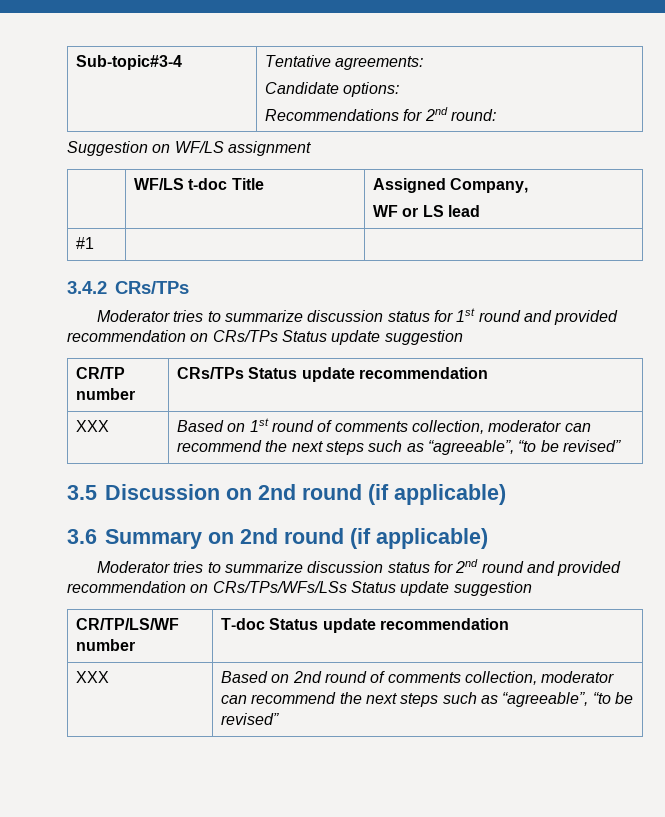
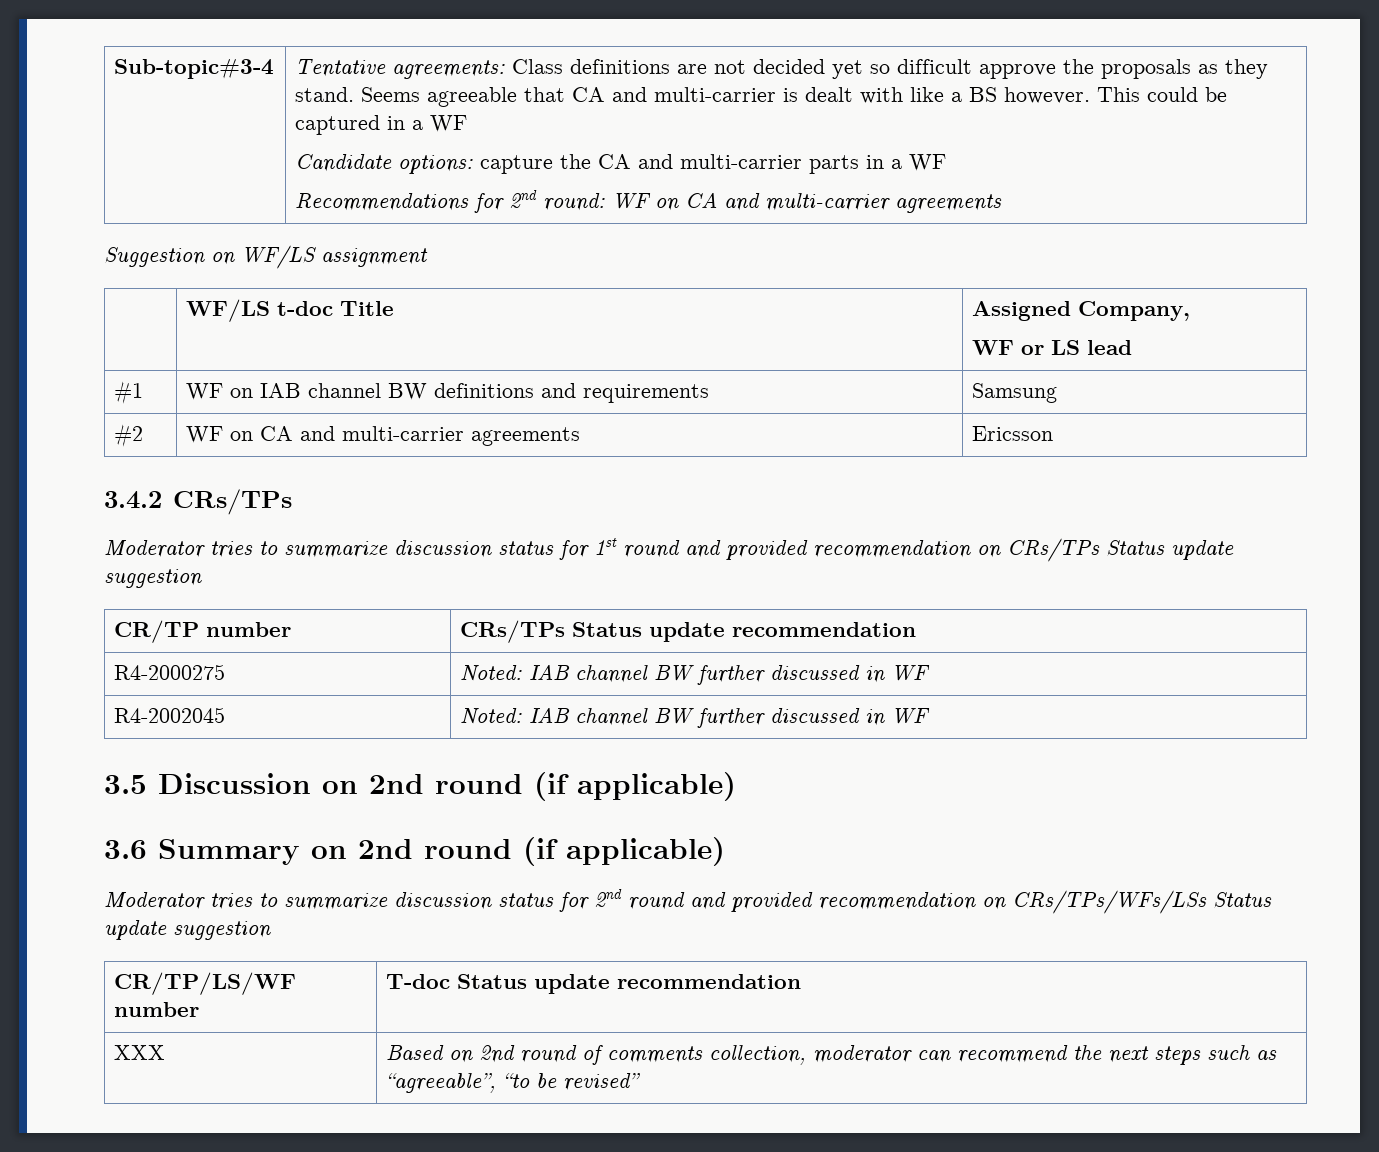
[265,82,400,97] [265,107,497,121] // Candidate options: // Recommendations for 2nd round: -> [512,59,1269,79] [295,87,1228,107] [295,115,468,135] [295,154,947,174] [295,189,1003,213] Class definitions are not decided yet so difficult approve the proposals as they stand. Seems agreeable that CA and multi-carrier is dealt with like a BS however. This could be captured in a WF // Candidate options: capture the CA and multi-carrier parts in a WF // Recommendations for 2nd round: WF on CA and multi-carrier agreements
(95, 243) | -> [186,383,710,403] [972,383,1058,403] [114,424,144,447] [186,426,581,446] [972,426,1054,441] WF on IAB channel BW definitions and requirements | Samsung // #2 | WF on CA and multi-carrier agreements | Ericsson
[76,420,110,432] [177,418,591,434] [177,440,622,455] XXX | Based on 1st round of comments collection, moderator can recommend the next steps such as “agreeable”, “to be revised” -> [114,664,226,680] [460,664,931,685] [114,707,226,723] [460,707,931,728] R4-2000275 | Noted: IAB channel BW further discussed in WF // R4-2002045 | Noted: IAB channel BW further discussed in WF

